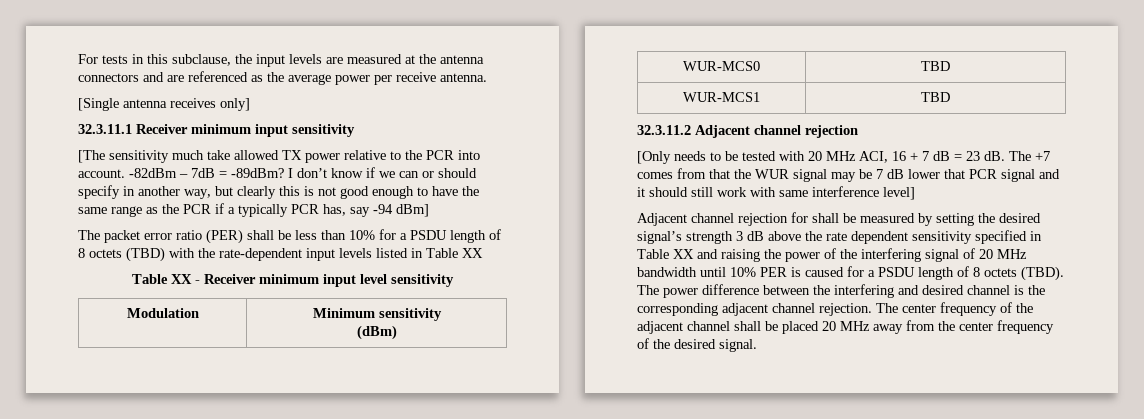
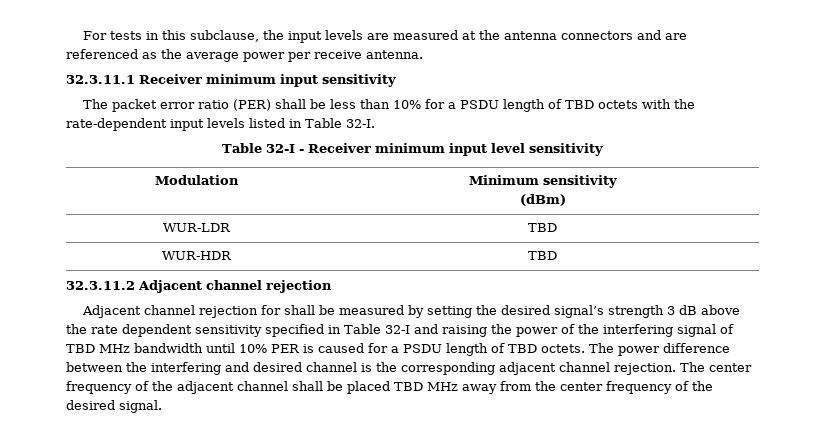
[78,98,250,111] // [Single antenna receives only] -> (423, 54) none
[78,150,480,163] [78,167,477,178] [78,185,479,199] [78,203,429,217] // [The sensitivity much take allowed TX power relative to the PCR into account. -82dBm – 7dB = -89dBm? I don’t know if we can or should specify in another way, but clearly this is not good enough to have the same range as the PCR if a typically PCR has, say -94 dBm] -> (396, 80) none
[78,247,165,262] 8 octets (TBD) -> [564,100,638,109] TBD octets
[462,248,483,258] [132,274,192,284] XX // Table XX -> [346,119,375,128] [222,143,295,153] 32-I. // Table 32-I
[683,61,760,71] [921,61,950,71] [683,92,760,102] WUR-MCS0 | TBD // WUR-MCS1 -> [163,223,231,232] [528,223,557,232] [162,251,232,260] WUR-LDR | TBD // WUR-HDR
[637,151,1050,164] [637,168,1060,182] [637,186,915,200] // [Only needs to be tested with 20 MHz ACI, 16 + 7 dB = 23 dB. The +7 comes from that the WUR signal may be 7 dB lower that PCR signal and it should still work with same interference level] -> (332, 286) none
[673,249,694,259] XX -> [385,325,410,334] 32-I
[979,249,993,259] 20 -> [66,344,95,353] TBD
[973,266,1064,281] 8 octets (TBD). -> [508,344,585,353] TBD octets.
[822,321,836,331] 20 -> [394,382,423,391] TBD

